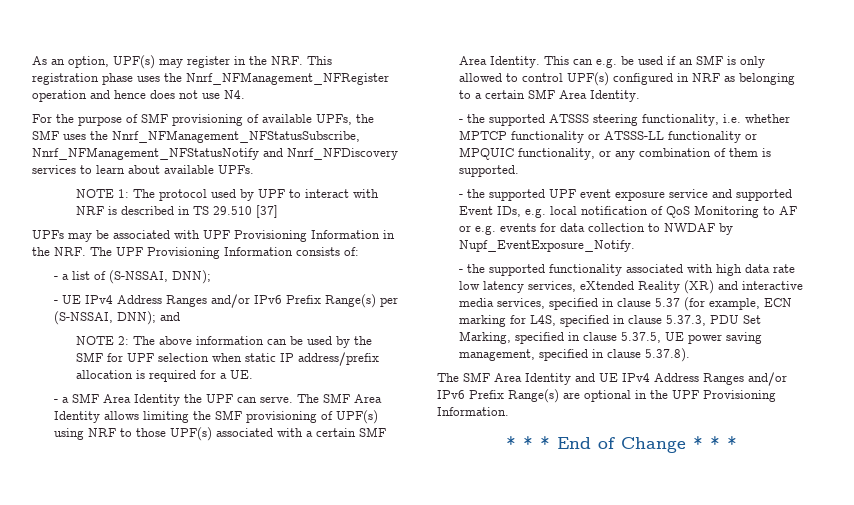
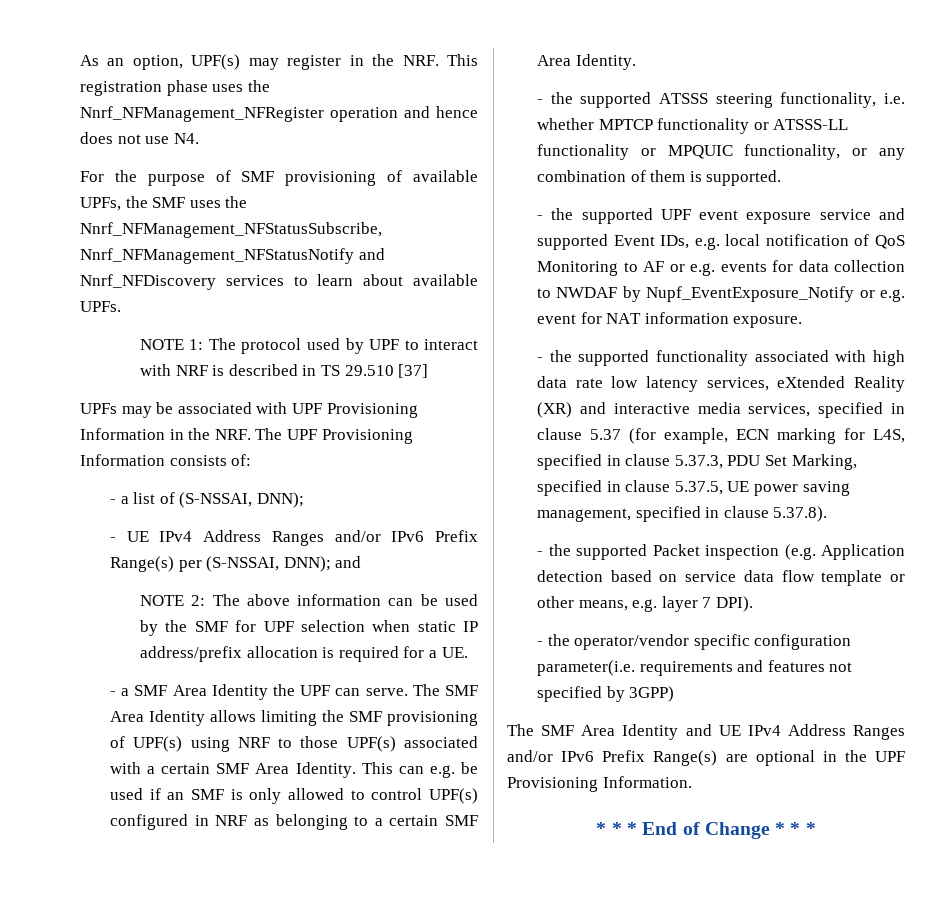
[458,240,635,252] Nupf_EventExposure_Notify. -> [646,286,905,302] [536,312,803,328] Nupf_EventExposure_Notify or e.g. event for NAT information exposure.
(690, 355) none -> [536,544,905,560] [536,570,905,586] [536,596,753,612] [536,634,852,650] [536,660,853,676] [536,686,675,702] // - the supported Packet inspection (e.g. Application detection based on service data flow template or other means, e.g. layer 7 DPI). // - the operator/vendor specific configuration parameter(i.e. requirements and features not specified by 3GPP)

